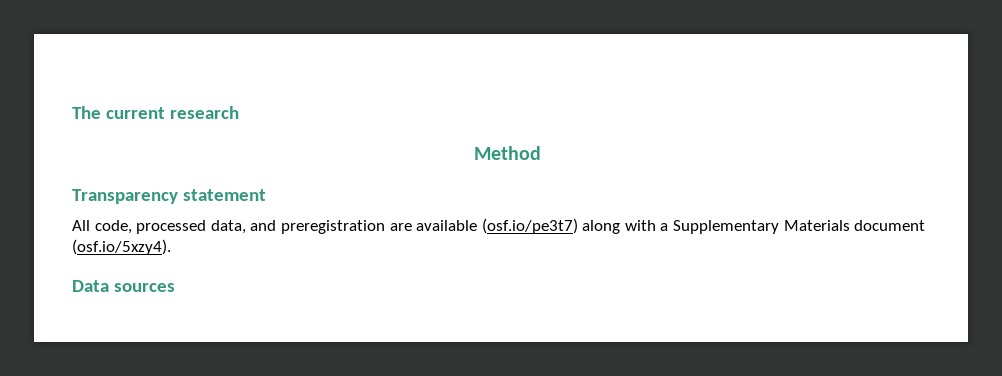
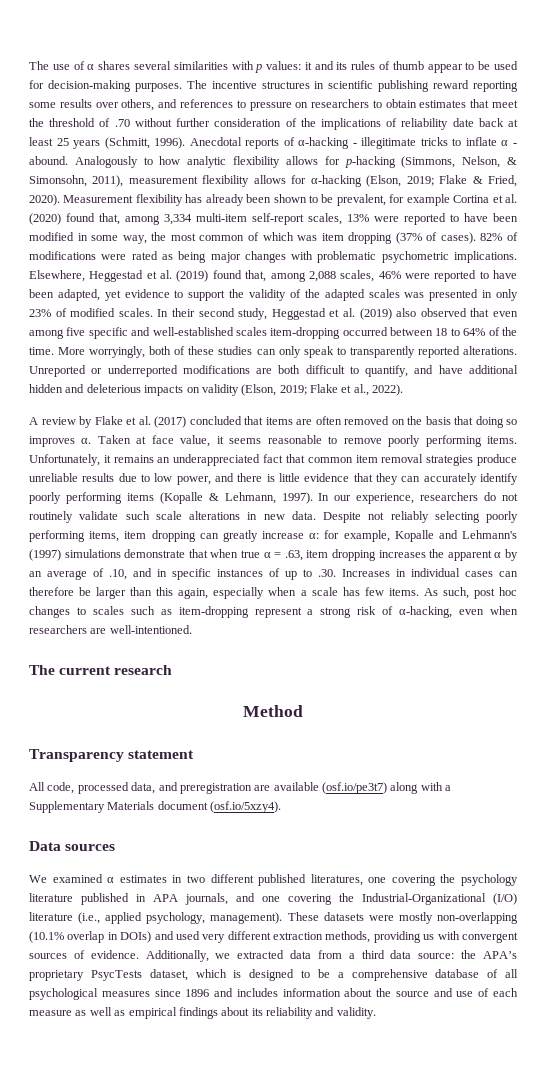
[72,106,101,119] The -> [29,61,518,73] [29,80,518,92] [29,99,518,111] [29,118,518,130] [29,137,518,149] [29,156,517,168] [29,175,517,187] [29,194,518,206] [29,213,518,225] [29,232,518,244] [29,251,518,263] [29,270,517,282] [29,289,519,301] [29,308,519,320] [29,327,517,339] [29,346,517,358] [29,365,518,377] [29,384,404,396] [29,416,517,428] [29,435,517,447] [29,454,517,466] [29,473,518,485] [29,492,519,504] [29,511,518,523] [29,530,518,542] [29,549,519,561] [29,568,518,580] [29,587,517,599] [29,606,518,618] [29,625,192,634] [29,665,55,675] The use of α shares several similarities with p values: it and its rules of thumb appear to be used for decision-making purposes. The incentive structures in scientific publishing reward reporting some results over others, and references to pressure on researchers to obtain estimates that meet the threshold of .70 without further consideration of the implications of reliability date back at least 25 years (Schmitt, 1996). Anecdotal reports of α-hacking - illegitimate tricks to inflate α - abound. Analogously to how analytic flexibility allows for p-hacking (Simmons, Nelson, & Simonsohn, 2011), measurement flexibility allows for α-hacking (Elson, 2019; Flake & Fried, 2020). Measurement flexibility has already been shown to be prevalent, for example Cortina et al. (2020) found that, among 3,334 multi-item self-report scales, 13% were reported to have been modified in some way, the most common of which was item dropping (37% of cases). 82% of modifications were rated as being major changes with problematic psychometric implications. Elsewhere, Heggestad et al. (2019) found that, among 2,088 scales, 46% were reported to have been adapted, yet evidence to support the validity of the adapted scales was presented in only 23% of modified scales. In their second study, Heggestad et al. (2019) also observed that even among five specific and well-established scales item-dropping occurred between 18 to 64% of the time. More worryingly, both of these studies can only speak to transparently reported alterations. Unreported or underreported modifications are both difficult to quantify, and have additional hidden and deleterious impacts on validity (Elson, 2019; Flake et al., 2022). // A review by Flake et al. (2017) concluded that items are often removed on the basis that doing so improves α. Taken at face value, it seems reasonable to remove poorly performing items. Unfortunately, it remains an underappreciated fact that common item removal strategies produce unreliable results due to low power, and there is little evidence that they can accurately identify poorly performing items (Kopalle & Lehmann, 1997). In our experience, researchers do not routinely validate such scale alterations in new data. Despite not reliably selecting poorly performing items, item dropping can greatly increase α: for example, Kopalle and Lehmann's (1997) simulations demonstrate that when true α = .63, item dropping increases the apparent α by an average of .10, and in specific instances of up to .30. Increases in individual cases can therefore be larger than this again, especially when a scale has few items. As such, post hoc changes to scales such as item-dropping represent a strong risk of α-hacking, even when researchers are well-intentioned. // The
(175, 287) none -> [29,874,518,886] [29,893,517,905] [29,912,518,924] [29,931,518,943] [29,950,518,962] [29,969,518,981] [29,988,518,1000] [29,1007,376,1019] // We examined α estimates in two different published literatures, one covering the psychology literature published in APA journals, and one covering the Industrial-Organizational (I/O) literature (i.e., applied psychology, management). These datasets were mostly non-overlapping (10.1% overlap in DOIs) and used very different extraction methods, providing us with convergent sources of evidence. Additionally, we extracted data from a third data source: the APA’s proprietary PsycTests dataset, which is designed to be a comprehensive database of all psychological measures since 1896 and includes information about the source and use of each measure as well as empirical findings about its reliability and validity.

